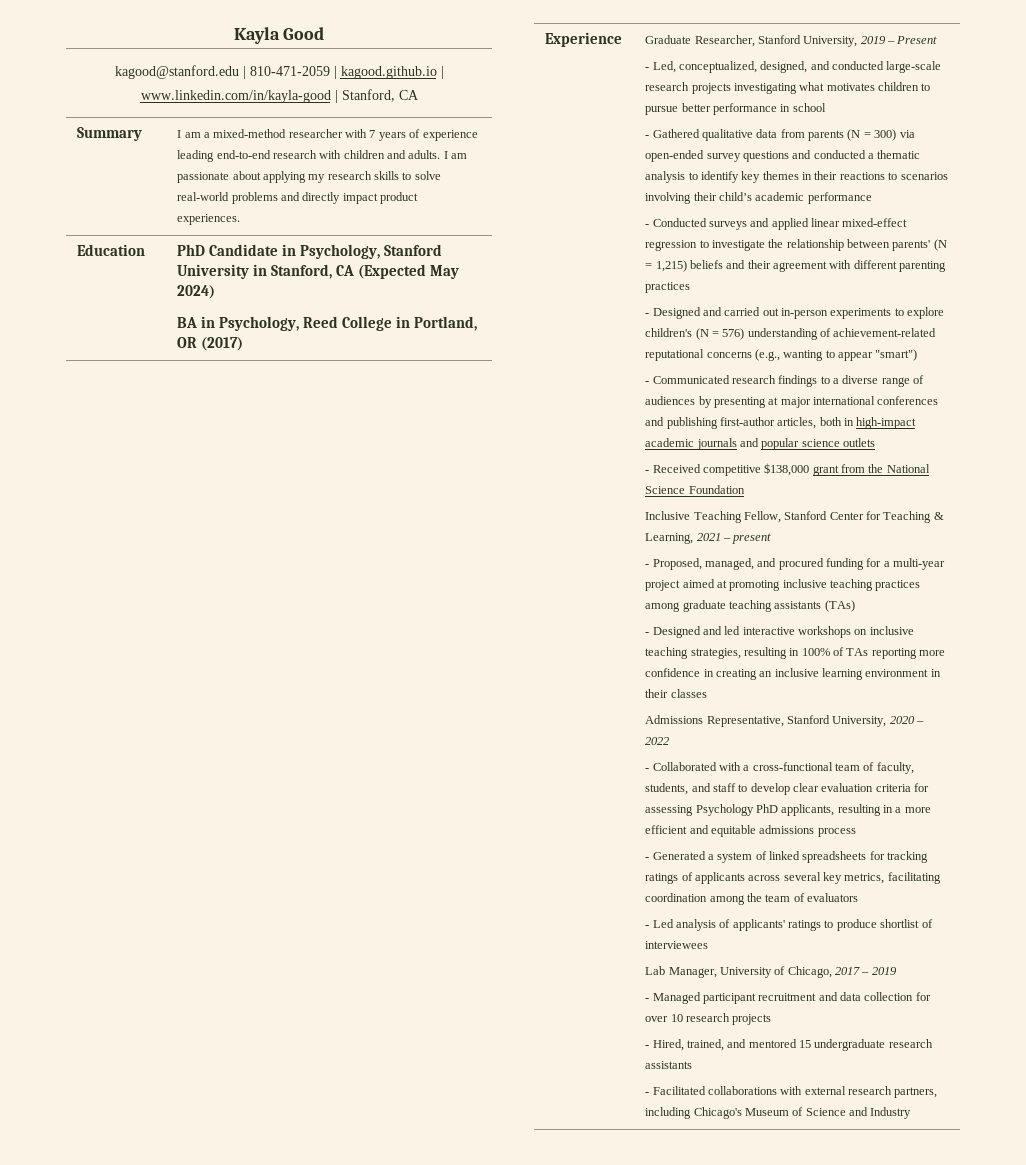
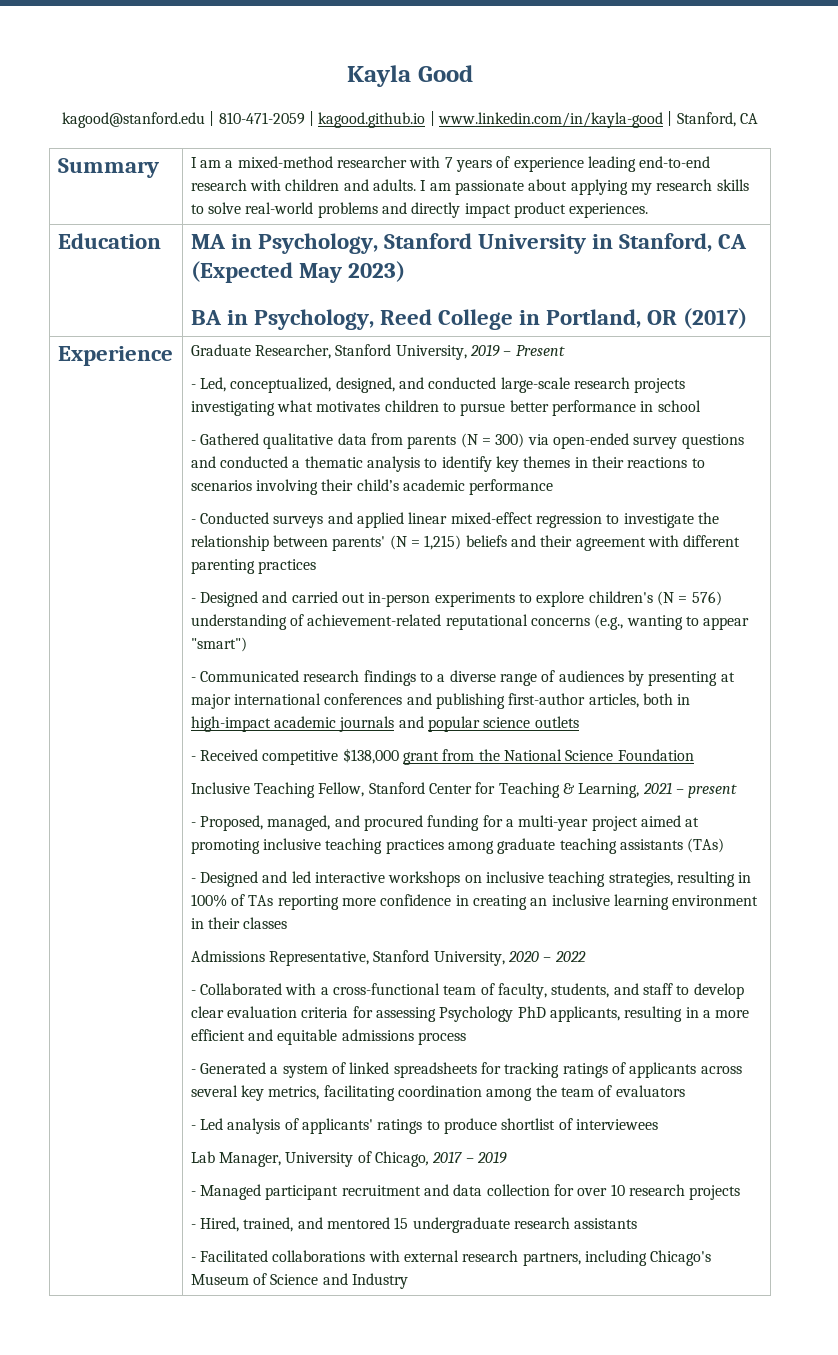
[177,244,279,256] PhD Candidate -> [190,234,226,249] MA
[177,285,216,299] 2024) -> [347,261,405,282] 2023)

